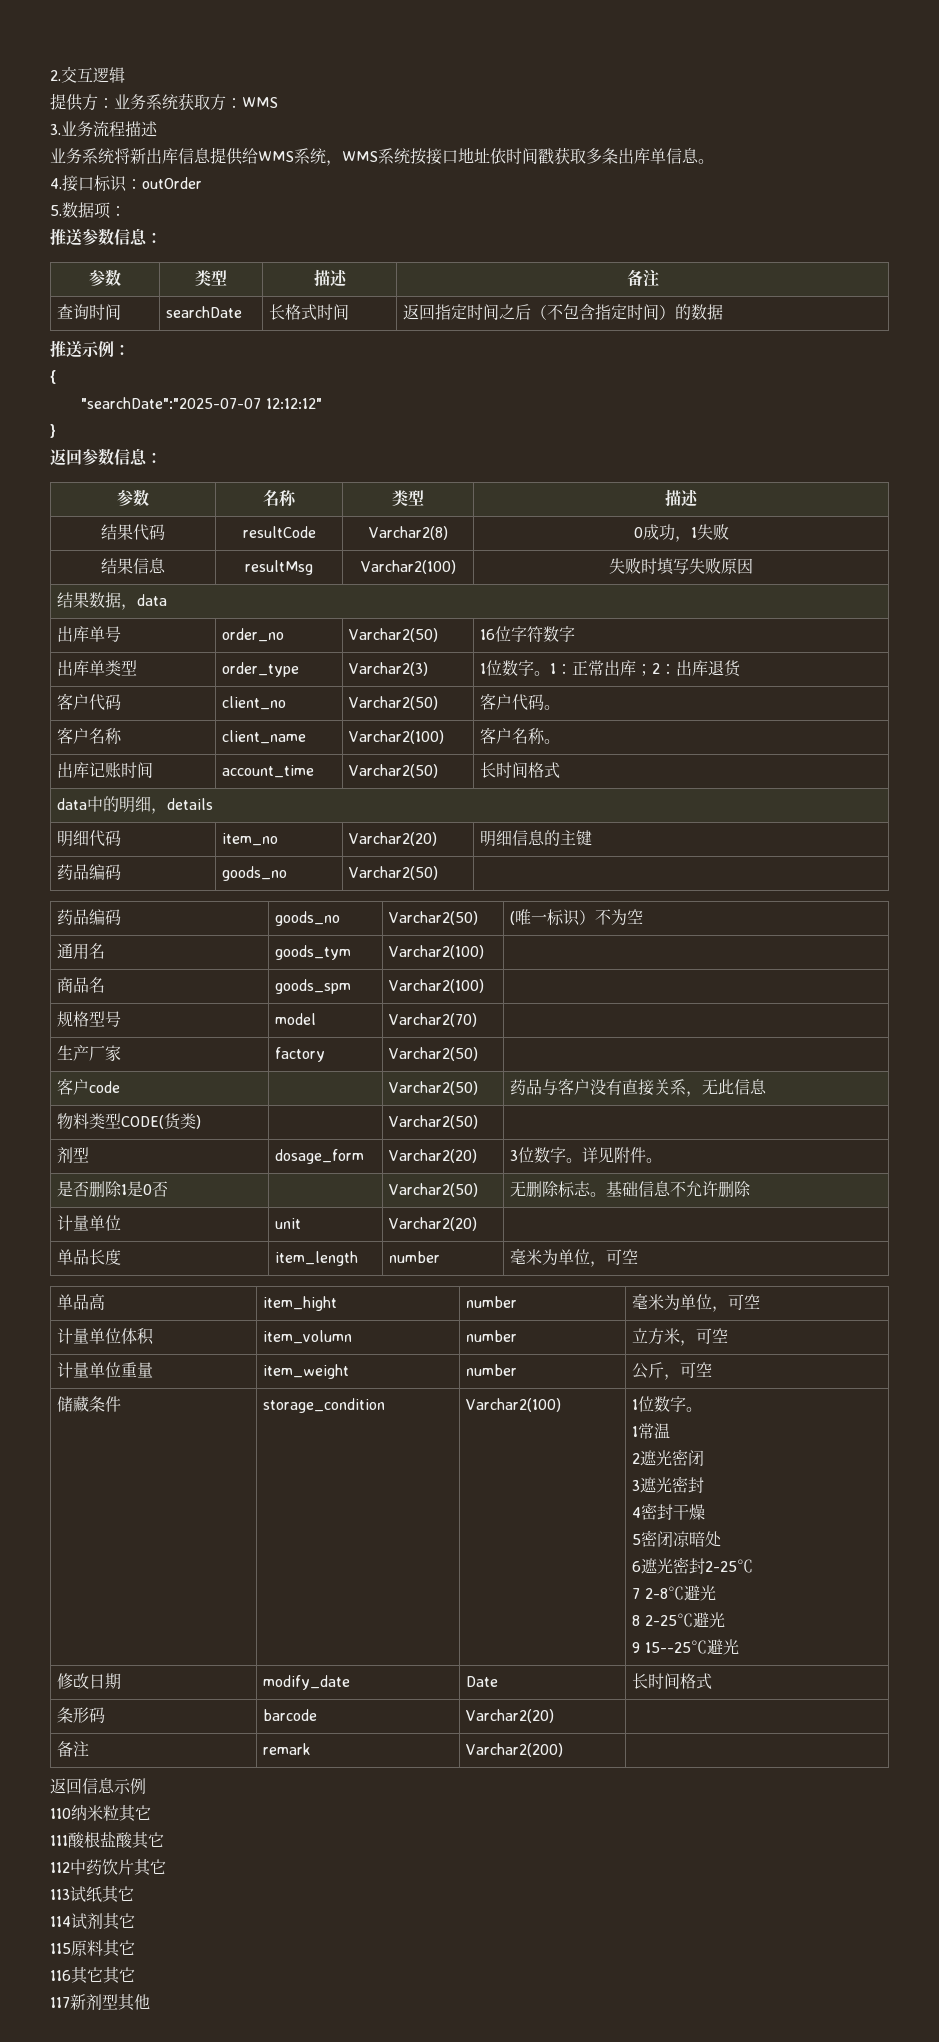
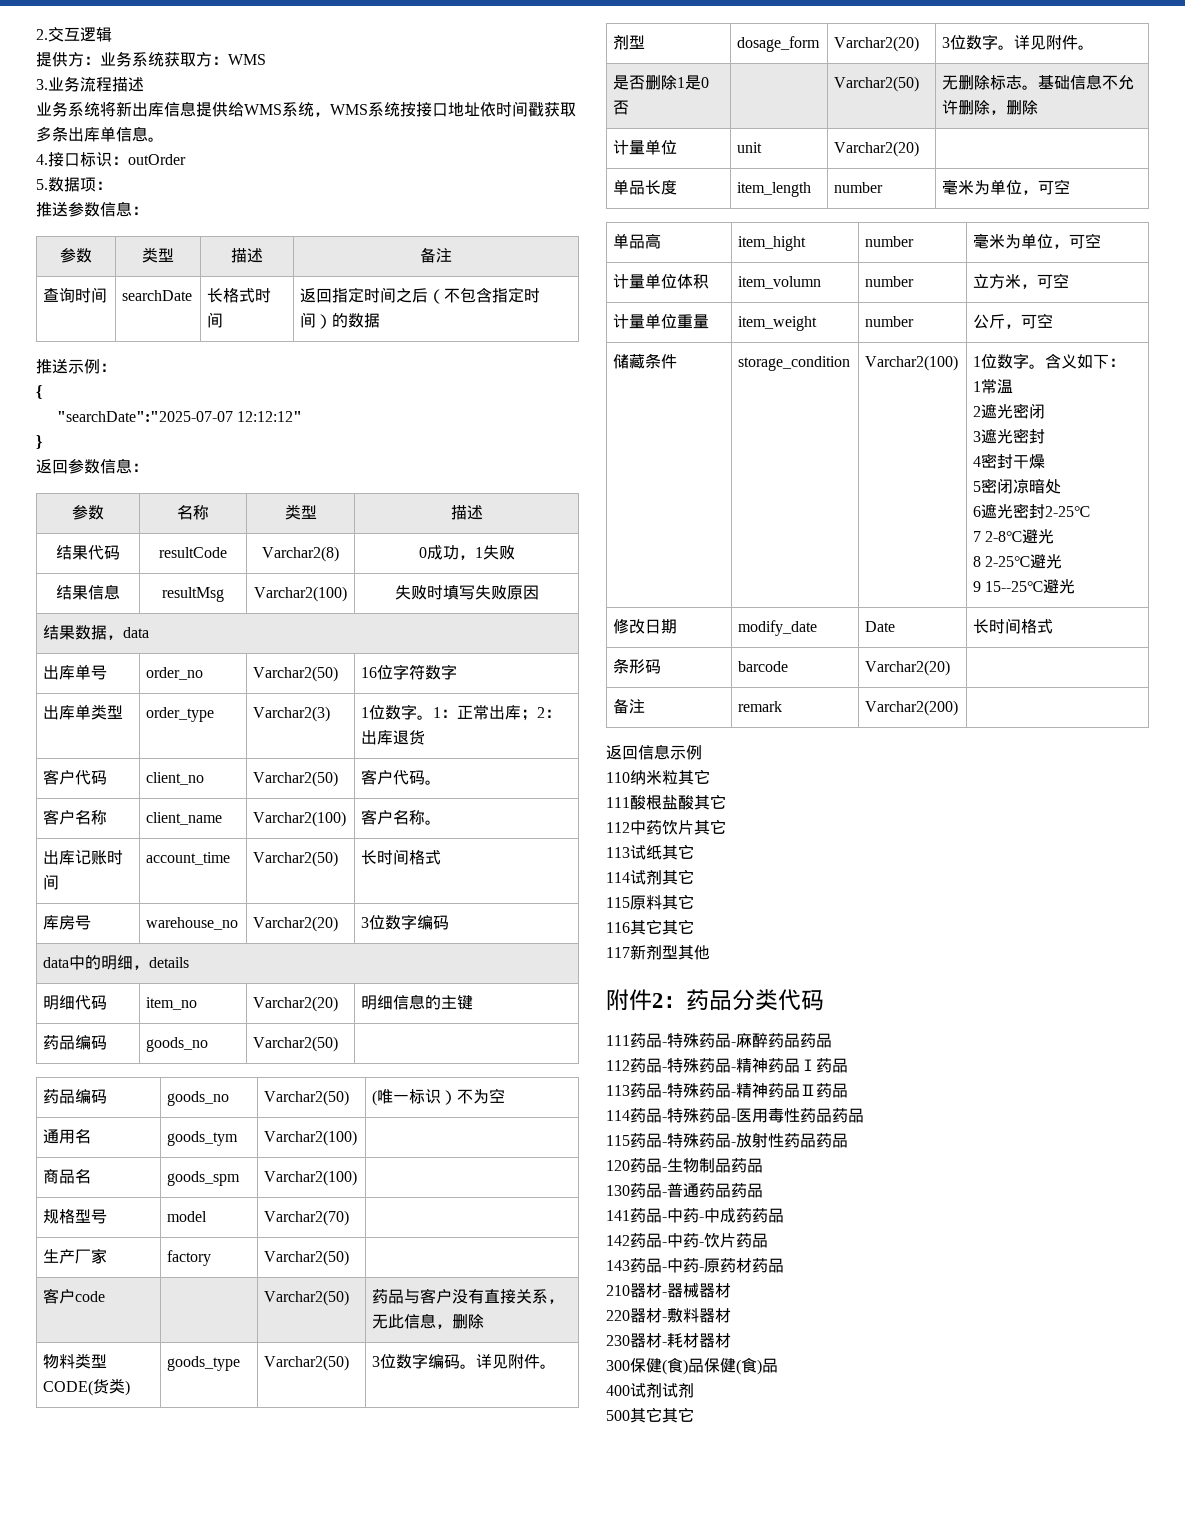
(560, 770) none -> [43,915,92,930] [146,917,239,930] [253,916,339,932] [361,914,450,930] // 库房号 | warehouse_no | Varchar2(20) | 3位数字编码
(767, 1086) none -> [436,1314,485,1329] ，删除
[388,1115,478,1129] | Varchar2(50) | -> [167,1356,241,1371] [264,1355,350,1371] [372,1353,557,1369] goods_type | Varchar2(50) | 3位数字编码。详见附件。
(751, 1189) none -> [990,100,1039,115] ，删除
(702, 1409) none -> [1045,354,1126,369] 含义如下：
(150, 2002) none -> [606,989,824,1011] [606,1033,832,1048] [606,1057,848,1073] [606,1082,848,1098] [606,1108,864,1123] [606,1133,848,1148] [606,1158,763,1173] [606,1183,763,1198] [606,1208,784,1223] [606,1232,768,1248] [606,1258,784,1273] [606,1283,731,1298] [606,1307,731,1323] [606,1333,731,1348] [606,1357,778,1375] [606,1383,694,1398] [606,1407,694,1423] // 附件2：药品分类代码 // 111药品-特殊药品-麻醉药品药品 // 112药品-特殊药品-精神药品Ⅰ药品 // 113药品-特殊药品-精神药品Ⅱ药品 // 114药品-特殊药品-医用毒性药品药品 // 115药品-特殊药品-放射性药品药品 // 120药品-生物制品药品 // 130药品-普通药品药品 // 141药品-中药-中成药药品 // 142药品-中药-饮片药品 // 143药品-中药-原药材药品 // 210器材-器械器材 // 220器材-敷料器材 // 230器材-耗材器材 // 300保健(食)品保健(食)品 // 400试剂试剂 // 500其它其它

